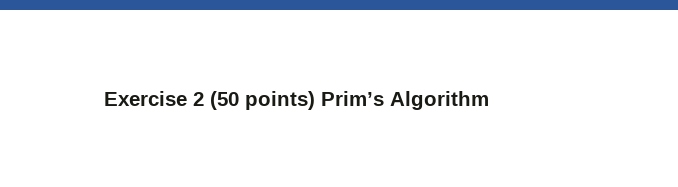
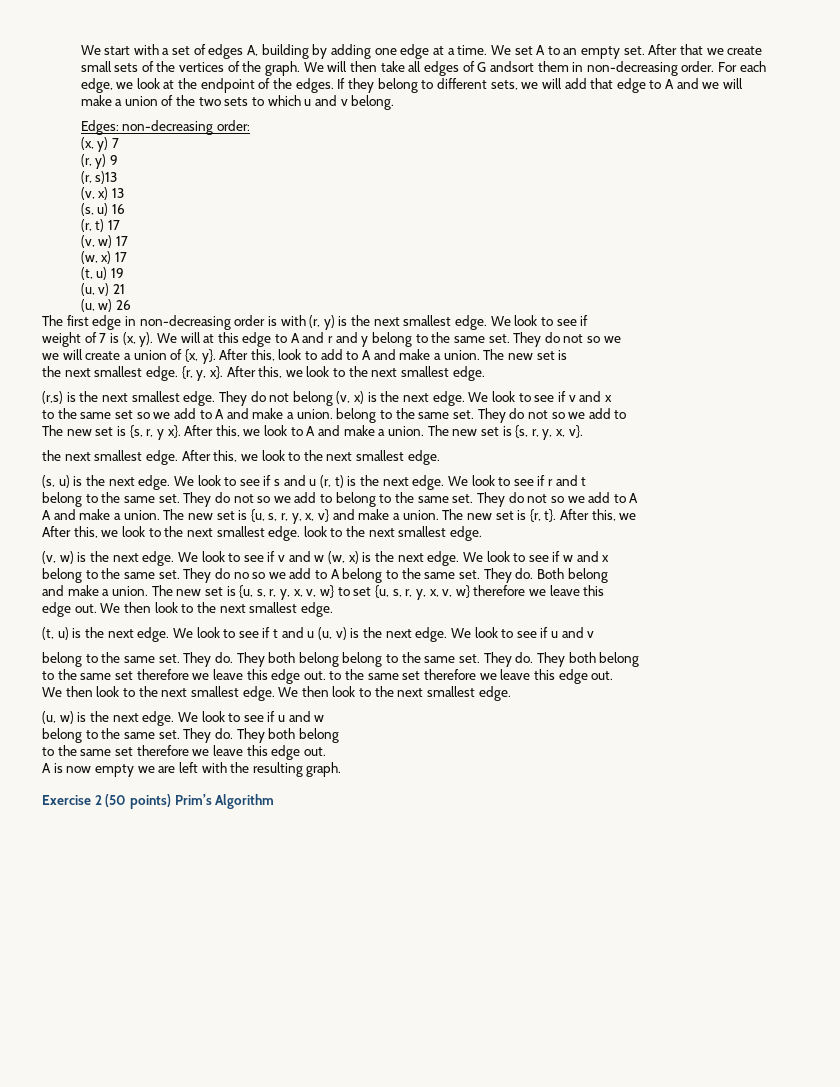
(104, 98) none -> [80,44,763,59] [80,61,766,76] [80,78,744,93] [80,95,395,110] [80,120,250,135] [80,137,119,152] [80,154,118,169] [80,171,118,184] [80,187,124,200] [80,203,125,216] [80,219,120,232] [80,235,128,248] [80,251,127,264] [80,267,124,280] [80,283,125,296] [80,299,131,312] [42,315,589,330] [42,332,621,347] [42,349,568,364] [42,366,485,381] [42,391,612,406] [42,408,627,423] [42,425,583,440] [42,450,440,465] [42,475,587,490] [42,492,639,507] [42,509,637,524] [42,526,483,541] [42,551,610,566] [42,568,608,583] [42,585,605,600] [42,602,333,617] [42,627,595,642] [42,652,640,667] [42,669,614,684] [42,686,511,701] [42,711,325,726] [42,728,339,743] [42,745,326,760] [42,762,342,777] We start with a set of edges A, building by adding one edge at a time. We set A to an empty set. After that we create small sets of the vertices of the graph. We will then take all edges of G andsort them in non-decreasing order. For each edge, we look at the endpoint of the edges. If they belong to different sets, we will add that edge to A and we will make a union of the two sets to which u and v belong. // Edges: non-decreasing order: // (x, y) 7 // (r, y) 9 // (r, s)13 // (v, x) 13 // (s, u) 16 // (r, t) 17 // (v, w) 17 // (w, x) 17 // (t, u) 19 // (u, v) 21 // (u, w) 26 // The first edge in non-decreasing order is with (r, y) is the next smallest edge. We look to see if // weight of 7 is (x, y). We will at this edge to A and r and y belong to the same set. They do not so we // we will create a union of {x, y}. After this, look to add to A and make a union. The new set is // the next smallest edge. {r, y, x}. After this, we look to the next smallest edge. // (r,s) is the next smallest edge. They do not belong (v, x) is the next edge. We look to see if v and x // to the same set so we add to A and make a union. belong to the same set. They do not so we add to // The new set is {s, r, y x}. After this, we look to A and make a union. The new set is {s, r, y, x, v}. // the next smallest edge. After this, we look to the next smallest edge. // (s, u) is the next edge. We look to see if s and u (r, t) is the next edge. We look to see if r and t // belong to the same set. They do not so we add to belong to the same set. They do not so we add to A // A and make a union. The new set is {u, s, r, y, x, v} and make a union. The new set is {r, t}. After this, we // After this, we look to the next smallest edge. look to the next smallest edge. // (v, w) is the next edge. We look to see if v and w (w, x) is the next edge. We look to see if w and x // belong to the same set. They do no so we add to A belong to the same set. They do. Both belong // and make a union. The new set is {u, s, r, y, x, v, w} to set {u, s, r, y, x, v, w} therefore we leave this // edge out. We then look to the next smallest edge. // (t, u) is the next edge. We look to see if t and u (u, v) is the next edge. We look to see if u and v // belong to the same set. They do. They both belong belong to the same set. They do. They both belong // to the same set therefore we leave this edge out. to the same set therefore we leave this edge out. // We then look to the next smallest edge. We then look to the next smallest edge. // (u, w) is the next edge. We look to see if u and w // belong to the same set. They do. They both belong // to the same set therefore we leave this edge out. // A is now empty we are left with the resulting graph. //

